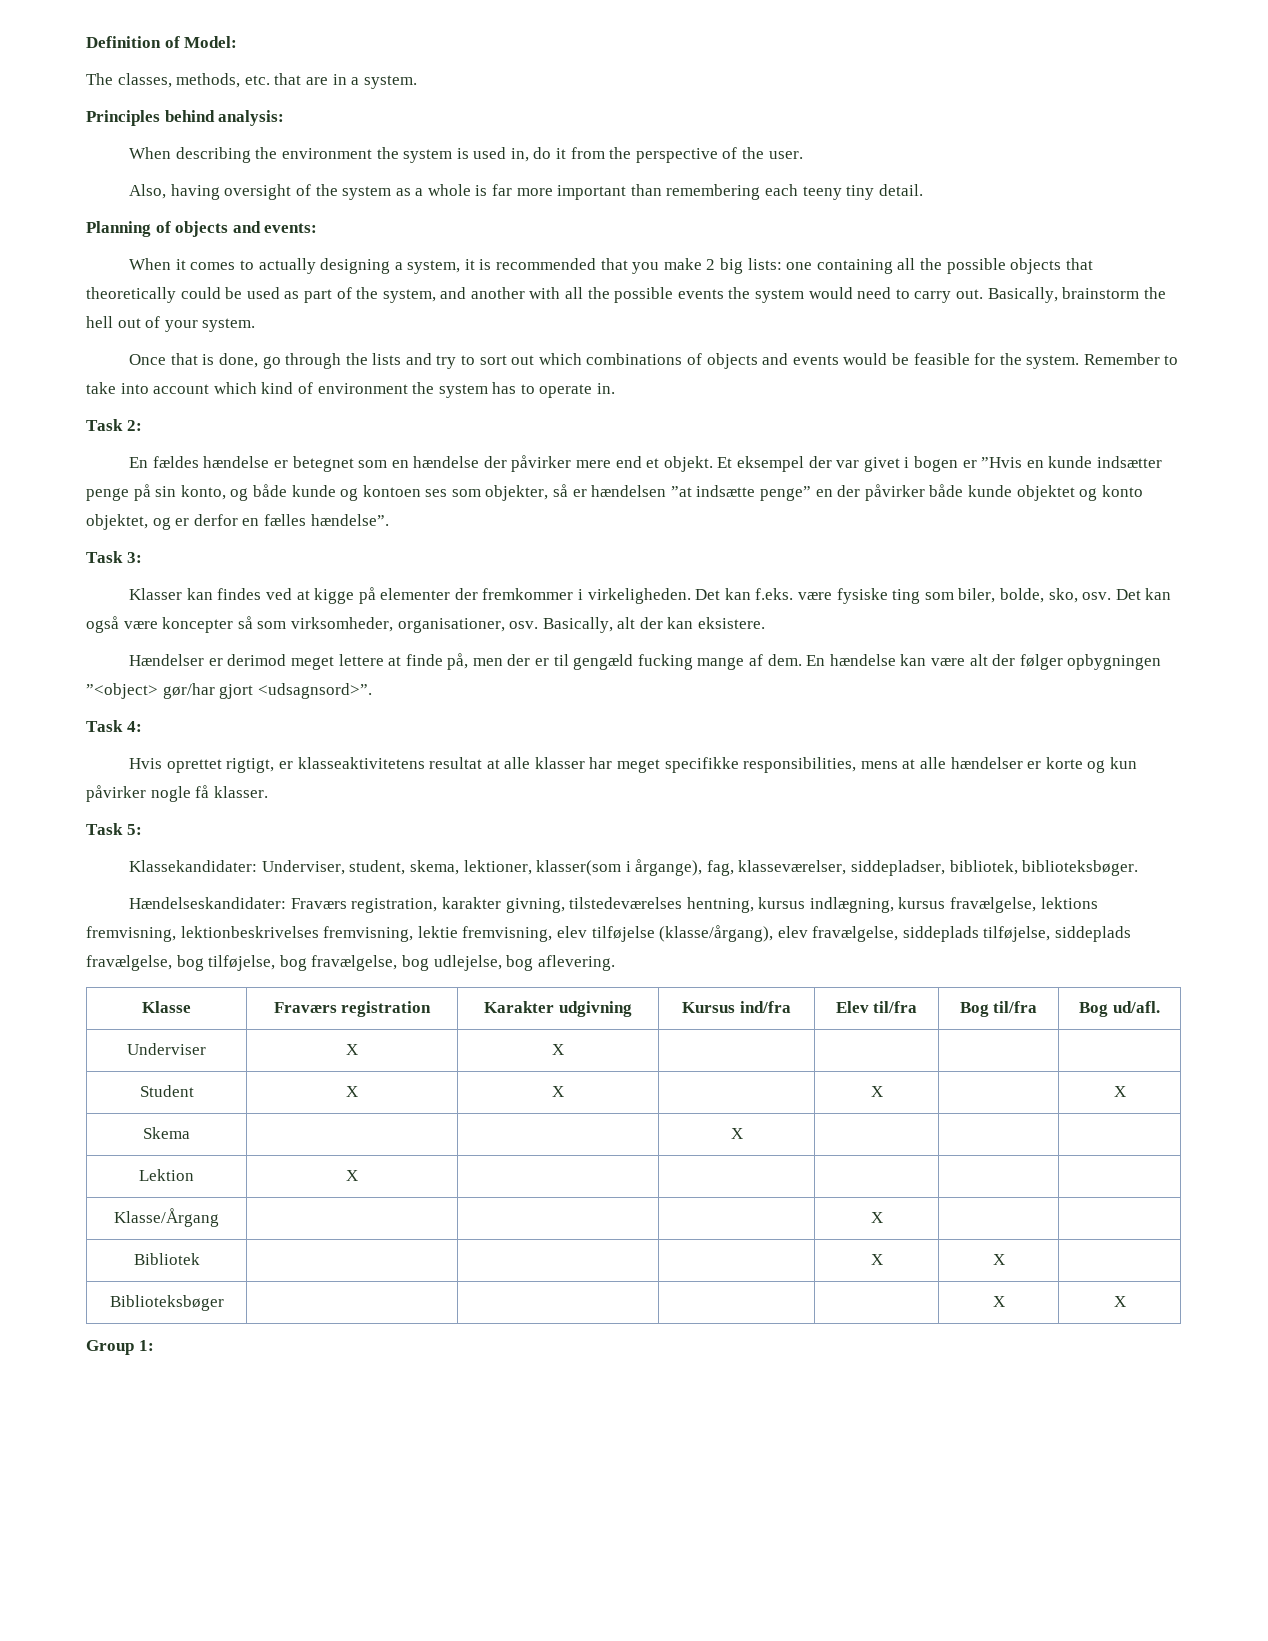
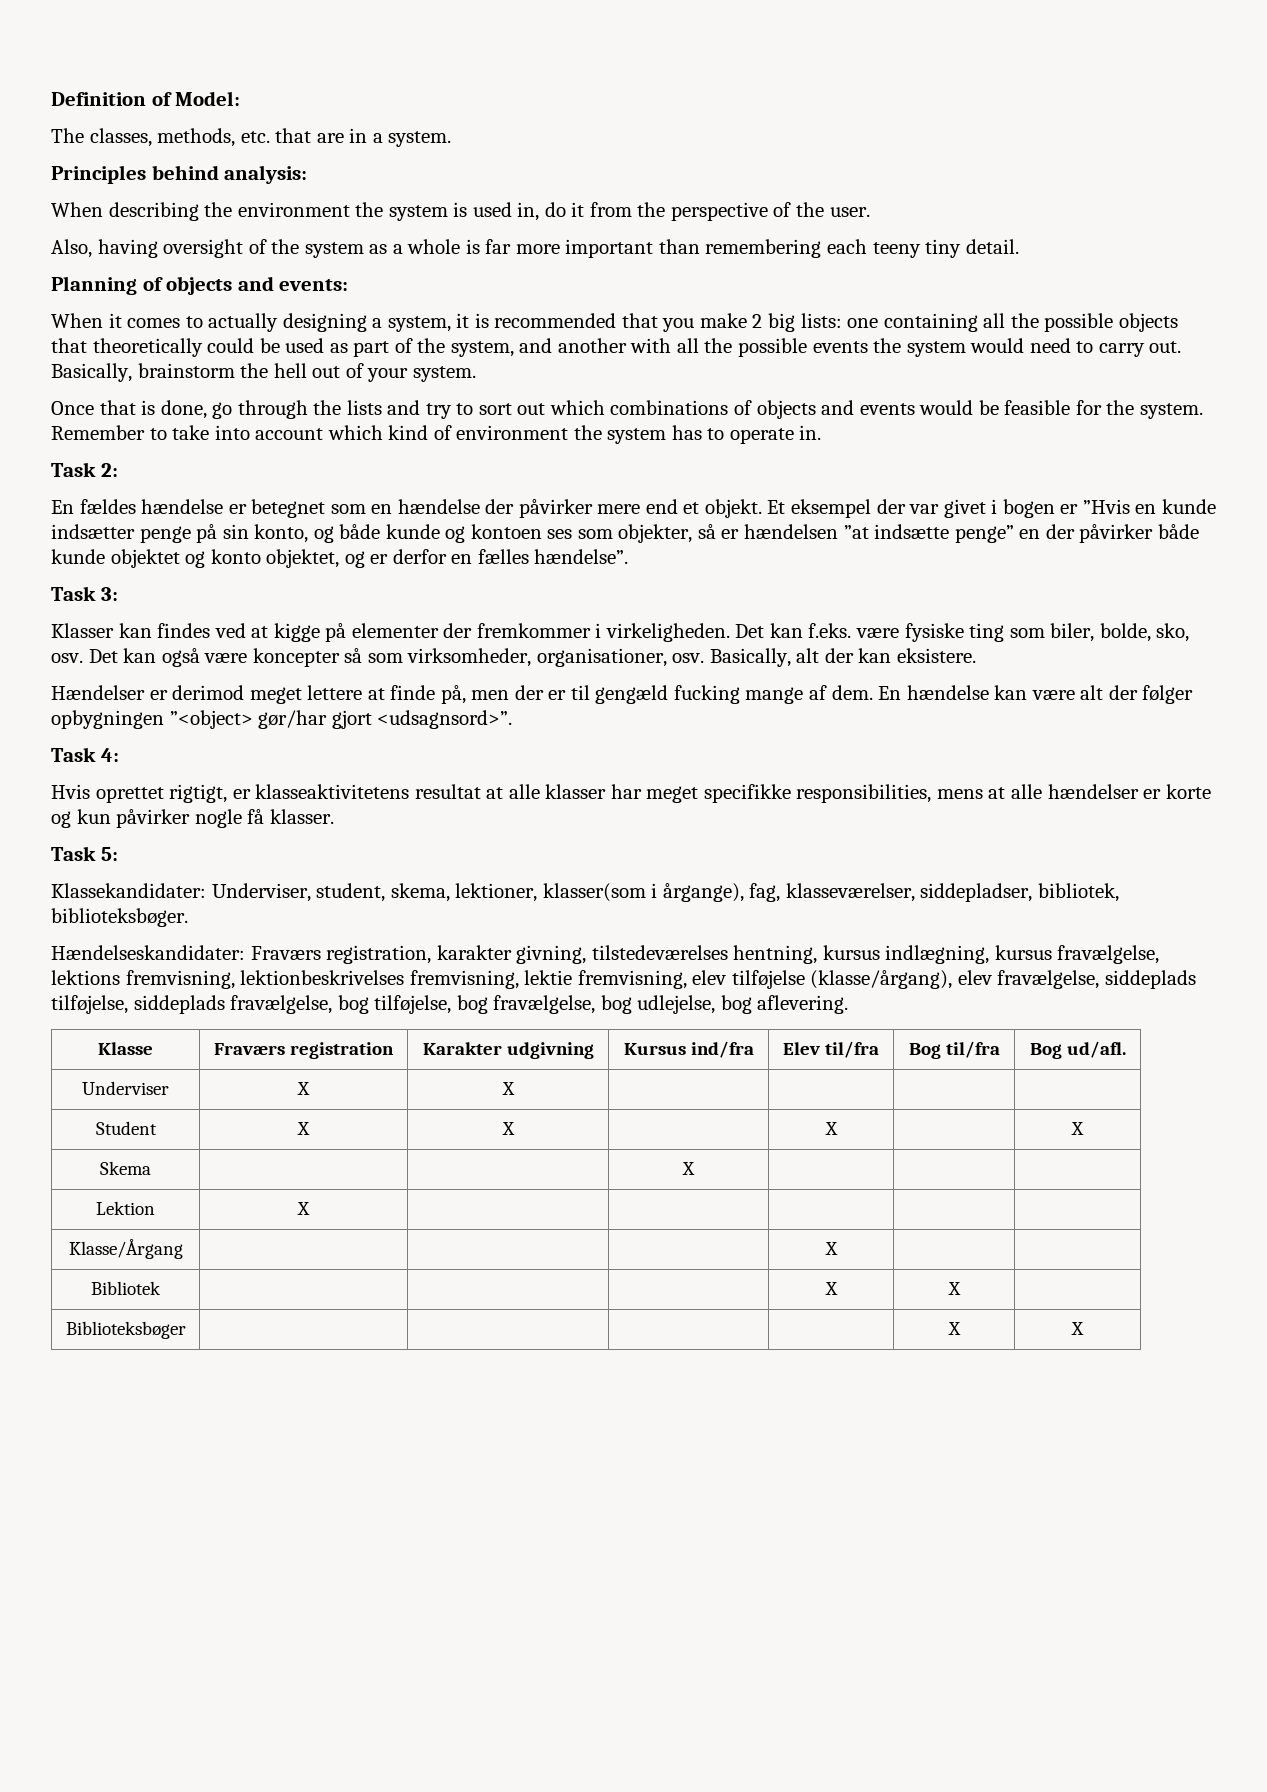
[86,1340,154,1355] // Group 1: -> (1084, 1328) none

